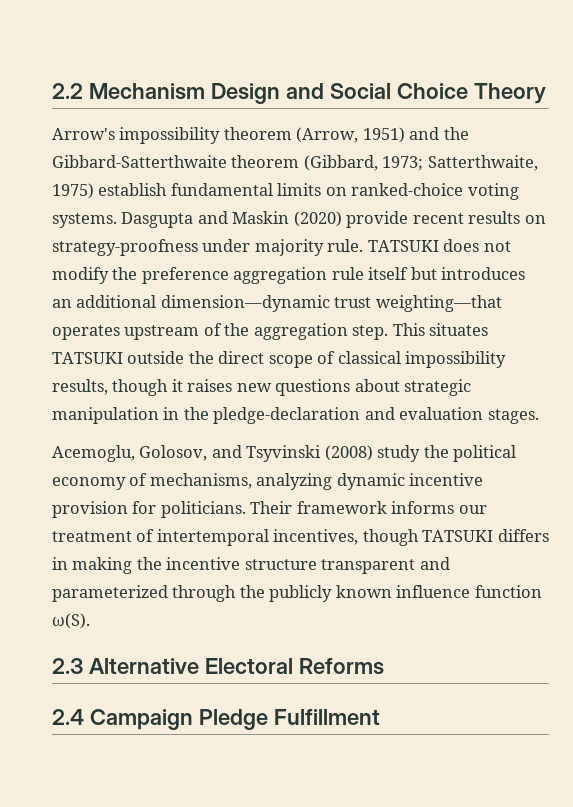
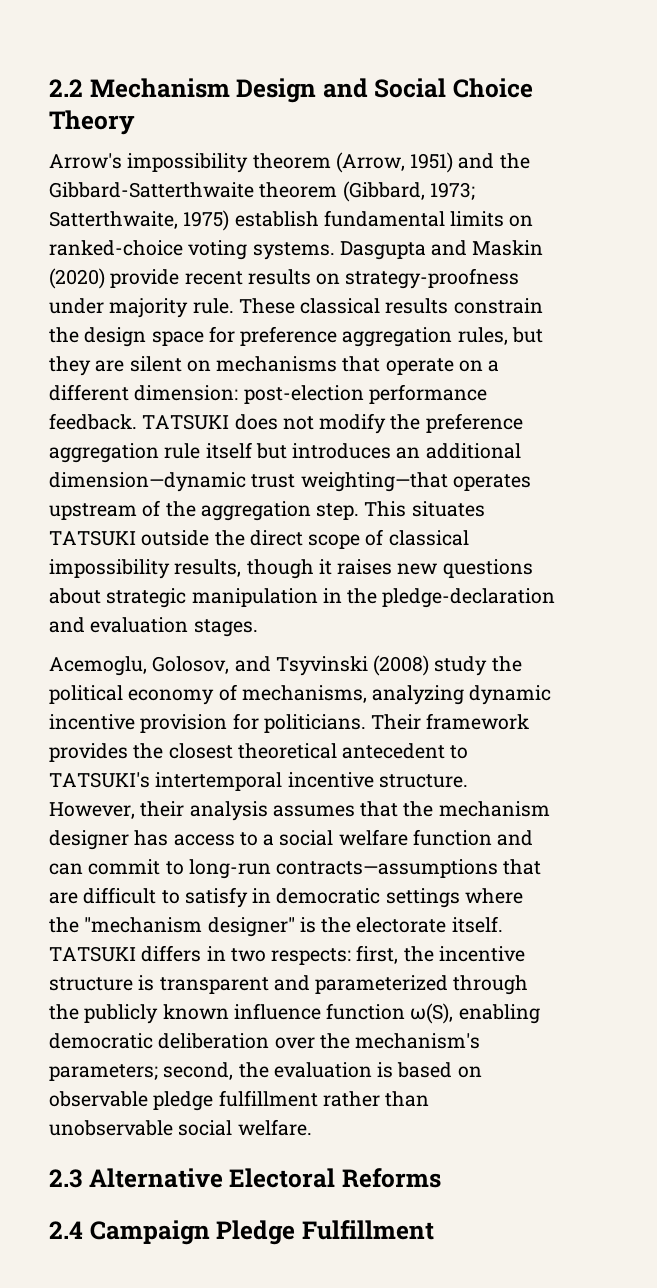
(364, 245) none -> [238,298,543,314] [49,326,543,347] [49,356,500,376] [49,384,487,404] [49,413,137,430] These classical results constrain the design space for preference aggregation rules, but they are silent on mechanisms that operate on a different dimension: post-election performance feedback.
[391,501,487,514] [52,529,549,546] [52,557,133,574] informs our treatment of intertemporal incentives, though TATSUKI differs in making -> [49,743,469,762] [49,772,468,791] [49,801,550,821] [49,829,534,850] [49,859,542,879] [49,887,523,908] [49,916,503,937] [49,945,399,965] provides the closest theoretical antecedent to TATSUKI's intertemporal incentive structure. However, their analysis assumes that the mechanism designer has access to a social welfare function and can commit to long-run contracts—assumptions that are difficult to satisfy in democratic settings where the "mechanism designer" is the electorate itself. TATSUKI differs in two respects: first,
(317, 564) none -> [138,975,155,991] is
[52,613,90,629] ω(S). -> [410,1003,540,1024] [49,1033,481,1049] [49,1062,482,1081] [49,1090,430,1111] [49,1119,312,1136] ω(S), enabling democratic deliberation over the mechanism's parameters; second, the evaluation is based on observable pledge fulfillment rather than unobservable social welfare.

